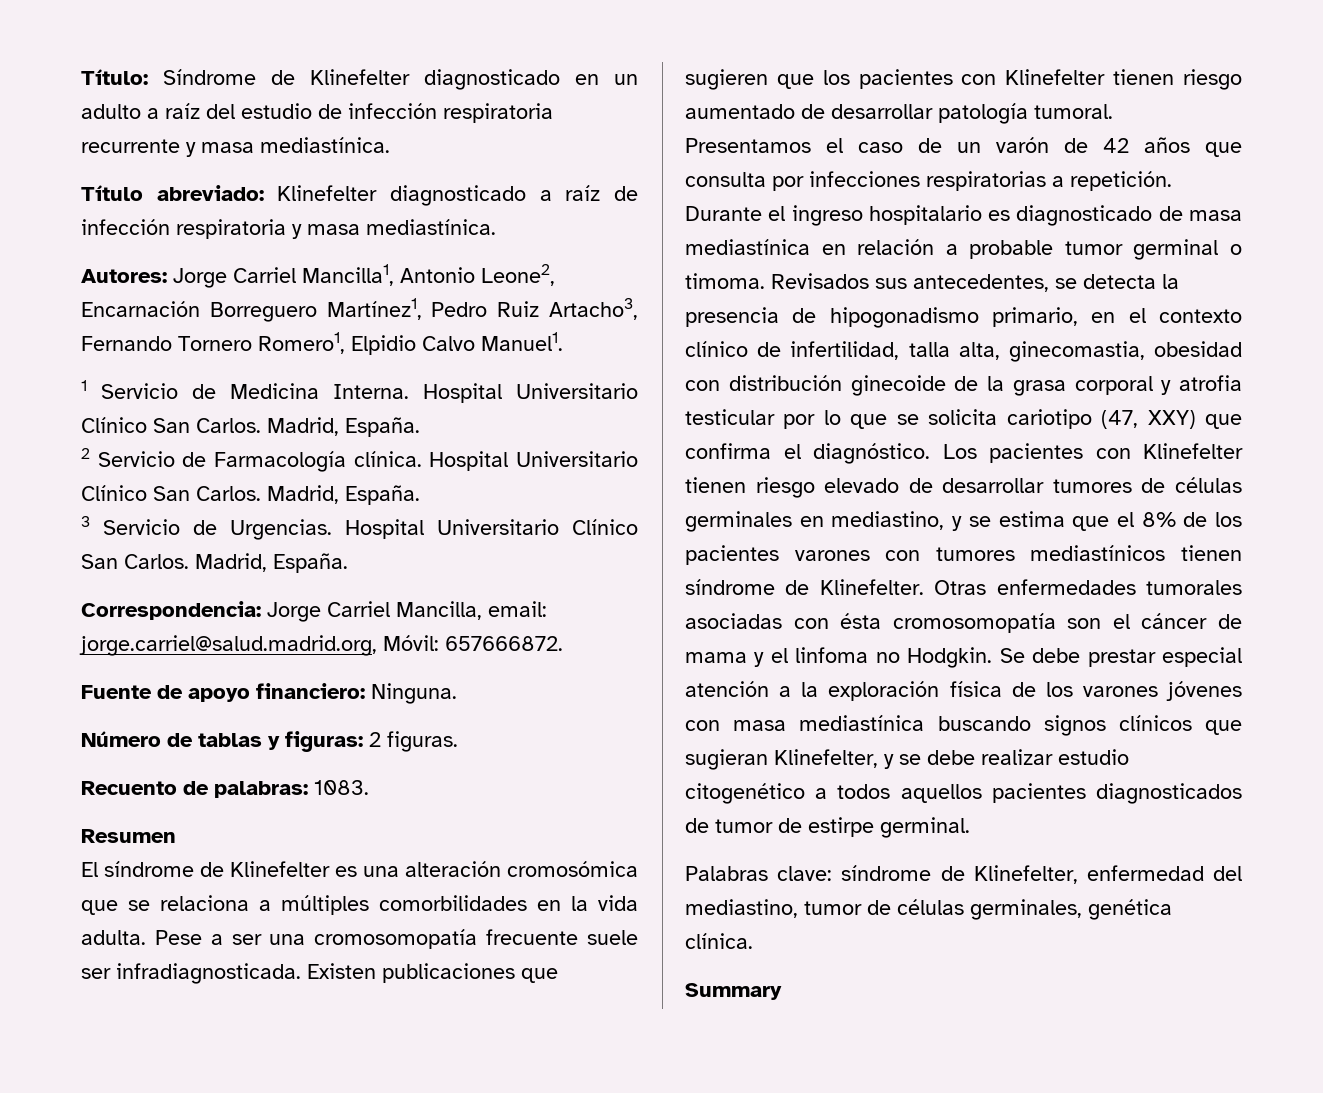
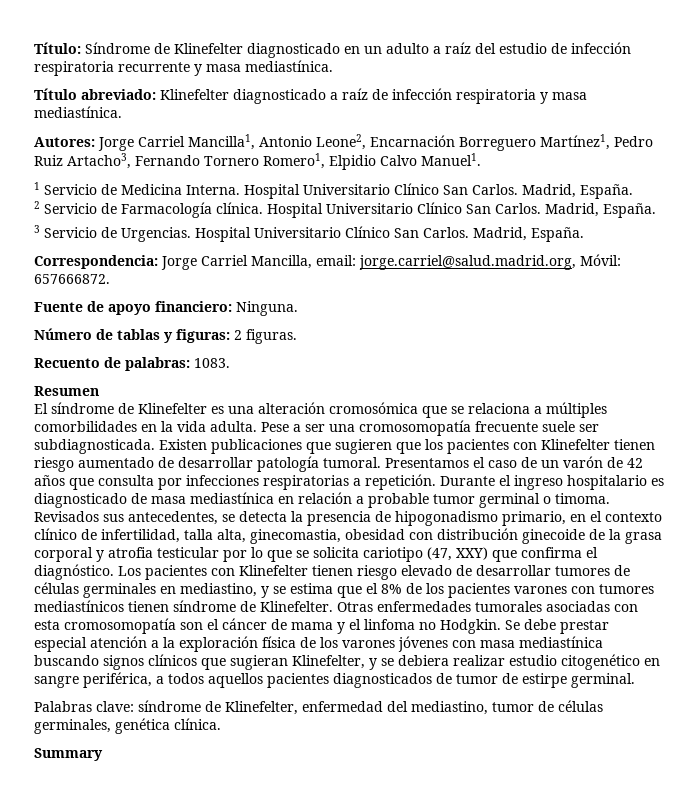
[116,963,301,984] infradiagnosticada. -> [34,439,155,454] subdiagnosticada.
[840,613,882,629] ésta -> [34,620,60,630] esta
[927,750,975,765] debe -> [398,655,449,666] debiera
(805, 793) none -> [644,658,660,666] [34,672,152,688] en sangre periférica,

